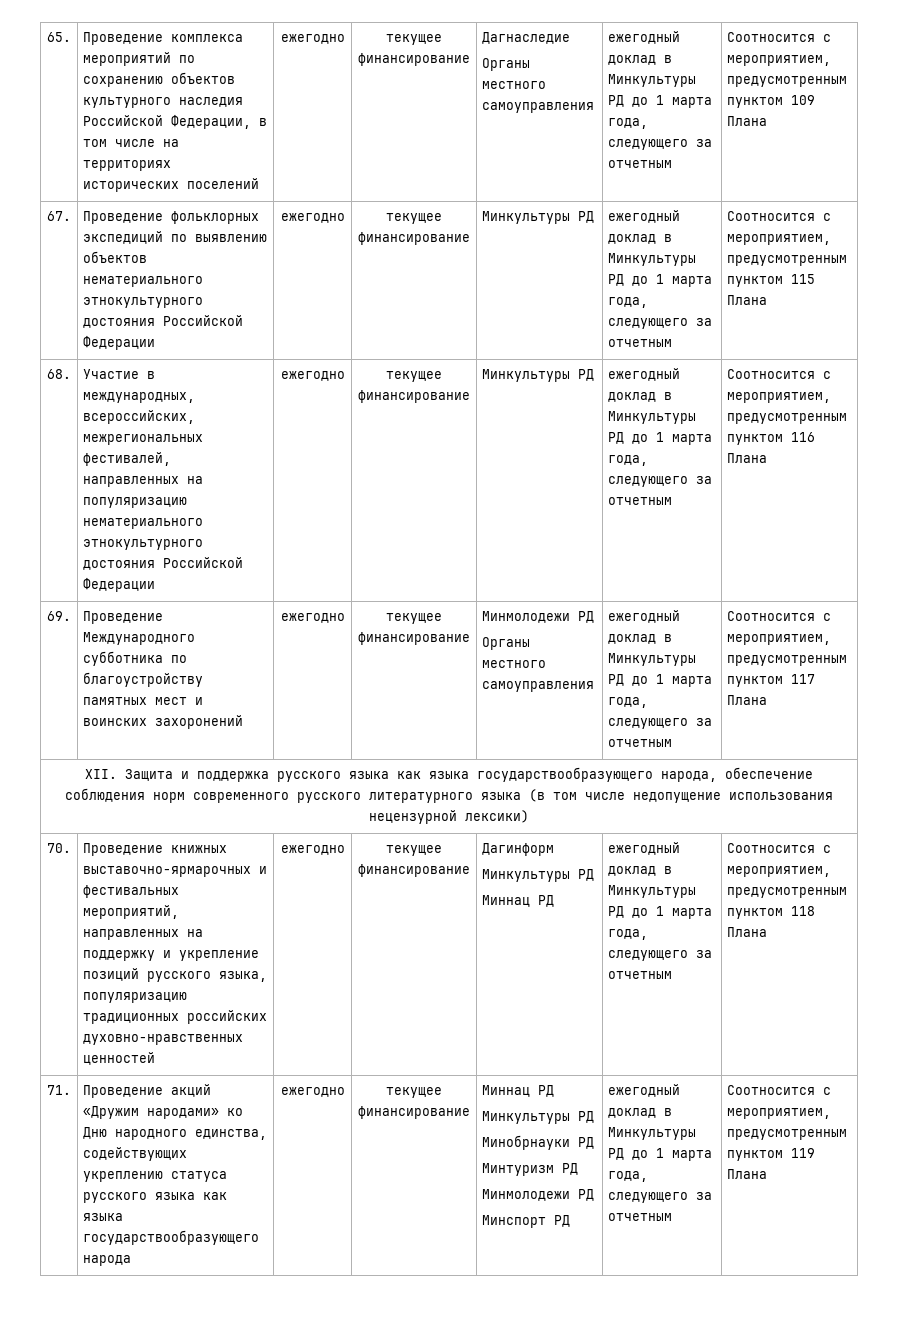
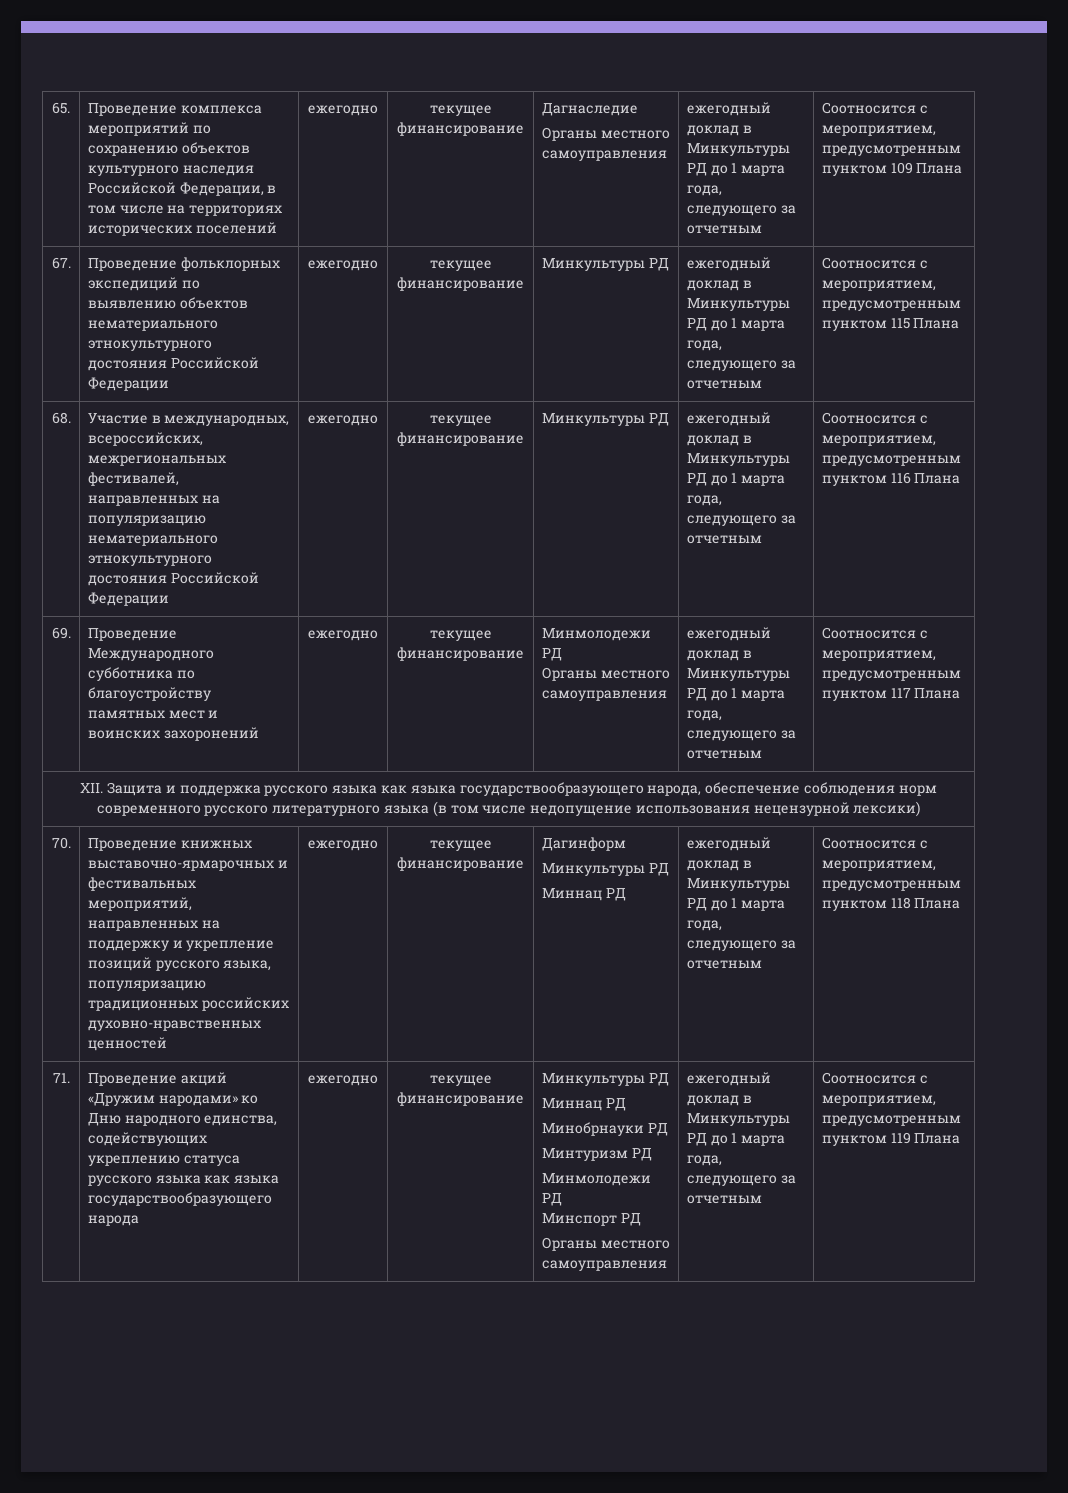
[482,1085,555,1097] [482,1111,571,1124] Миннац РД // Минкультуры -> [541,1073,669,1086] [541,1098,602,1111] Минкультуры РД // Миннац
(571, 1221) none -> [541,1237,670,1251] [541,1260,667,1271] // Органы местного самоуправления

